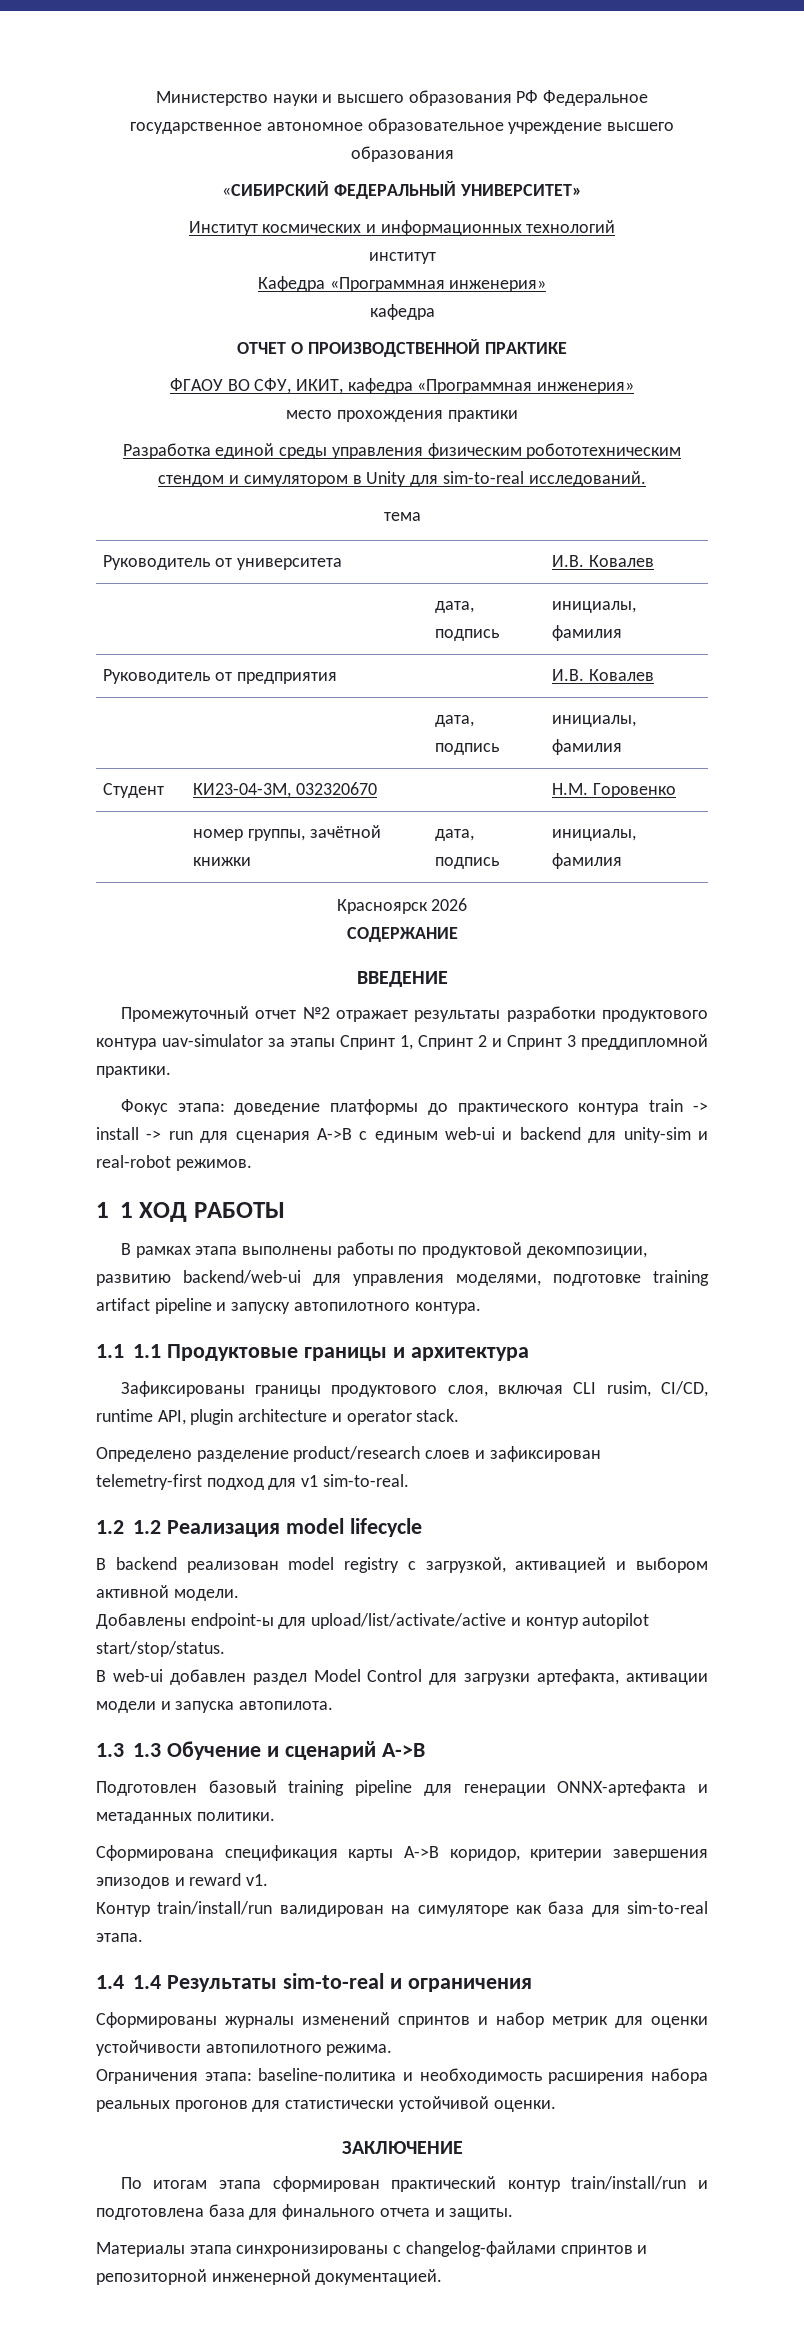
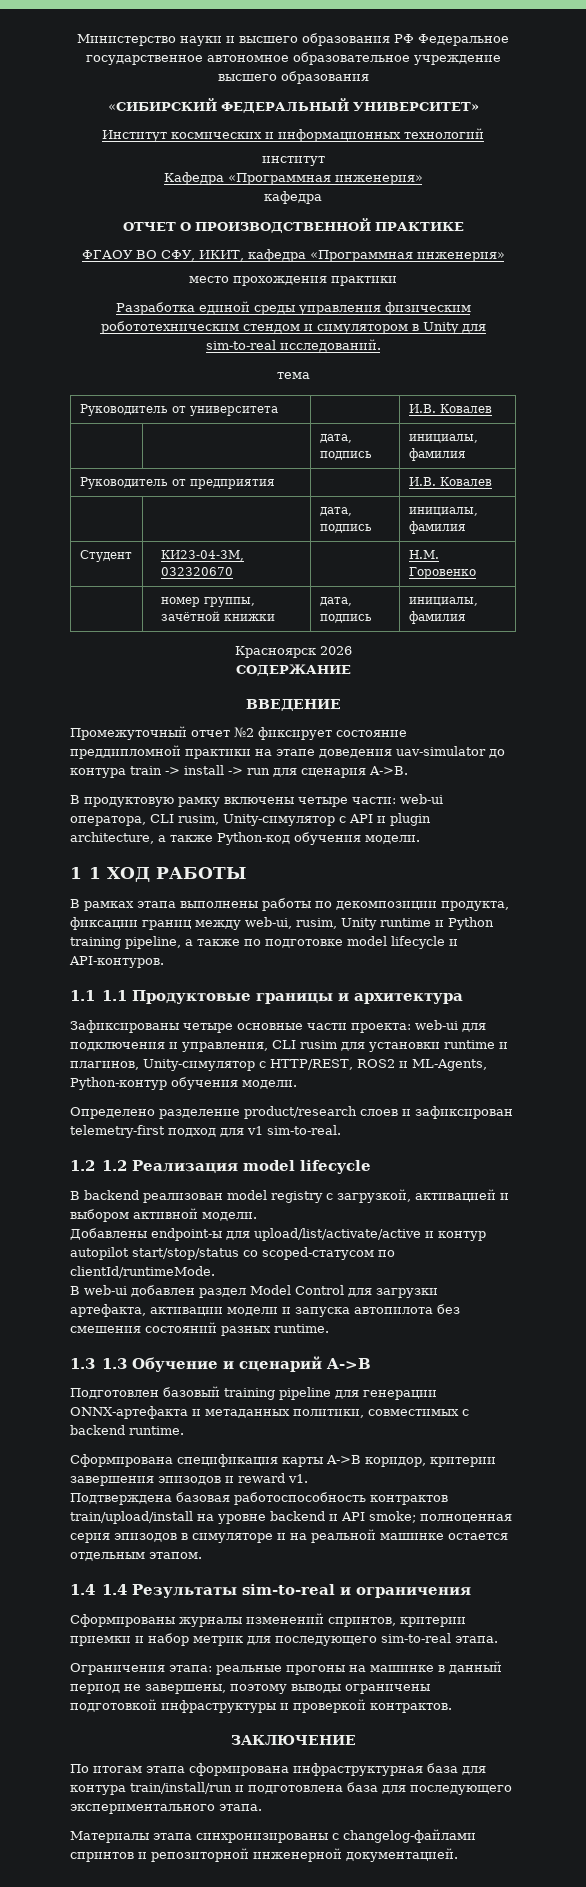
[335,1006,708,1022] [96,1034,708,1050] [96,1066,171,1078] [120,1099,569,1115] отражает результаты разработки продуктового контура uav-simulator за этапы Спринт 1, Спринт 2 и Спринт 3 преддипломной практики. // Фокус этапа: доведение платформы до практического -> [258,727,407,740] [70,745,505,759] фиксирует состояние преддипломной практики на этапе доведения uav-simulator до
[316,1127,709,1143] [96,1155,252,1171] A->B с единым web-ui и backend для unity-sim и real-robot режимов. -> [369,766,408,775] [70,794,443,807] [70,813,431,826] [70,832,420,845] A->B. // В продуктовую рамку включены четыре части: web-ui оператора, CLI rusim, Unity-симулятор с API и plugin architecture, а также Python-код обучения модели.
[422,1242,647,1258] [96,1270,709,1286] [96,1298,481,1314] продуктовой декомпозиции, развитию backend/web-ui для управления моделями, подготовке training artifact pipeline и запуску автопилотного контура. -> [336,901,509,911] [70,917,494,930] [70,936,458,949] [69,956,164,968] декомпозиции продукта, фиксации границ между web-ui, rusim, Unity runtime и Python training pipeline, а также по подготовке model lifecycle и API-контуров.
[255,1381,708,1397] [96,1409,460,1425] границы продуктового слоя, включая CLI rusim, CI/CD, runtime API, plugin architecture и operator stack. -> [183,1020,486,1033] [70,1040,508,1052] [70,1059,487,1071] [70,1077,297,1090] четыре основные части проекта: web-ui для подключения и управления, CLI rusim для установки runtime и плагинов, Unity-симулятор с HTTP/REST, ROS2 и ML-Agents, Python-контур обучения модели.
[96,1641,225,1657] start/stop/status. -> [132,1247,395,1260] [70,1266,215,1278] start/stop/status со scoped-статусом по clientId/runtimeMode.
[239,1701,334,1710] автопилота. -> [354,1304,460,1314] [70,1322,329,1336] автопилота без смешения состояний разных runtime.
[196,1812,275,1821] политики. -> [293,1409,469,1418] [70,1425,184,1435] политики, совместимых с backend runtime.
[96,1901,708,1917] [96,1933,143,1942] Контур train/install/run валидирован на симуляторе как база для sim-to-real этапа. -> [70,1492,448,1505] [70,1511,512,1524] [70,1529,508,1543] [70,1552,202,1561] Подтверждена базовая работоспособность контрактов train/upload/install на уровне backend и API smoke; полноценная серия эпизодов в симуляторе и на реальной машинке остается отдельным этапом.
[398,2016,470,2028] спринтов -> [328,1617,466,1627] [70,1636,131,1646] спринтов, критерии приемки
[651,2016,708,2028] [96,2040,393,2056] [96,2068,708,2084] [96,2096,556,2112] оценки устойчивости автопилотного режима. // Ограничения этапа: baseline-политика и необходимость расширения набора реальных прогонов для статистически устойчивой оценки. -> [275,1633,498,1646] [70,1661,502,1675] [70,1684,430,1694] [70,1699,452,1713] последующего sim-to-real этапа. // Ограничения этапа: реальные прогоны на машинке в данный период не завершены, поэтому выводы ограничены подготовкой инфраструктуры и проверкой контрактов.
[272,2176,560,2192] сформирован практический контур -> [189,1763,486,1776] [70,1785,126,1795] сформирована инфраструктурная база для контура
[282,2204,514,2220] финального отчета и защиты. -> [410,1785,512,1795] [70,1804,262,1814] последующего экспериментального этапа.

